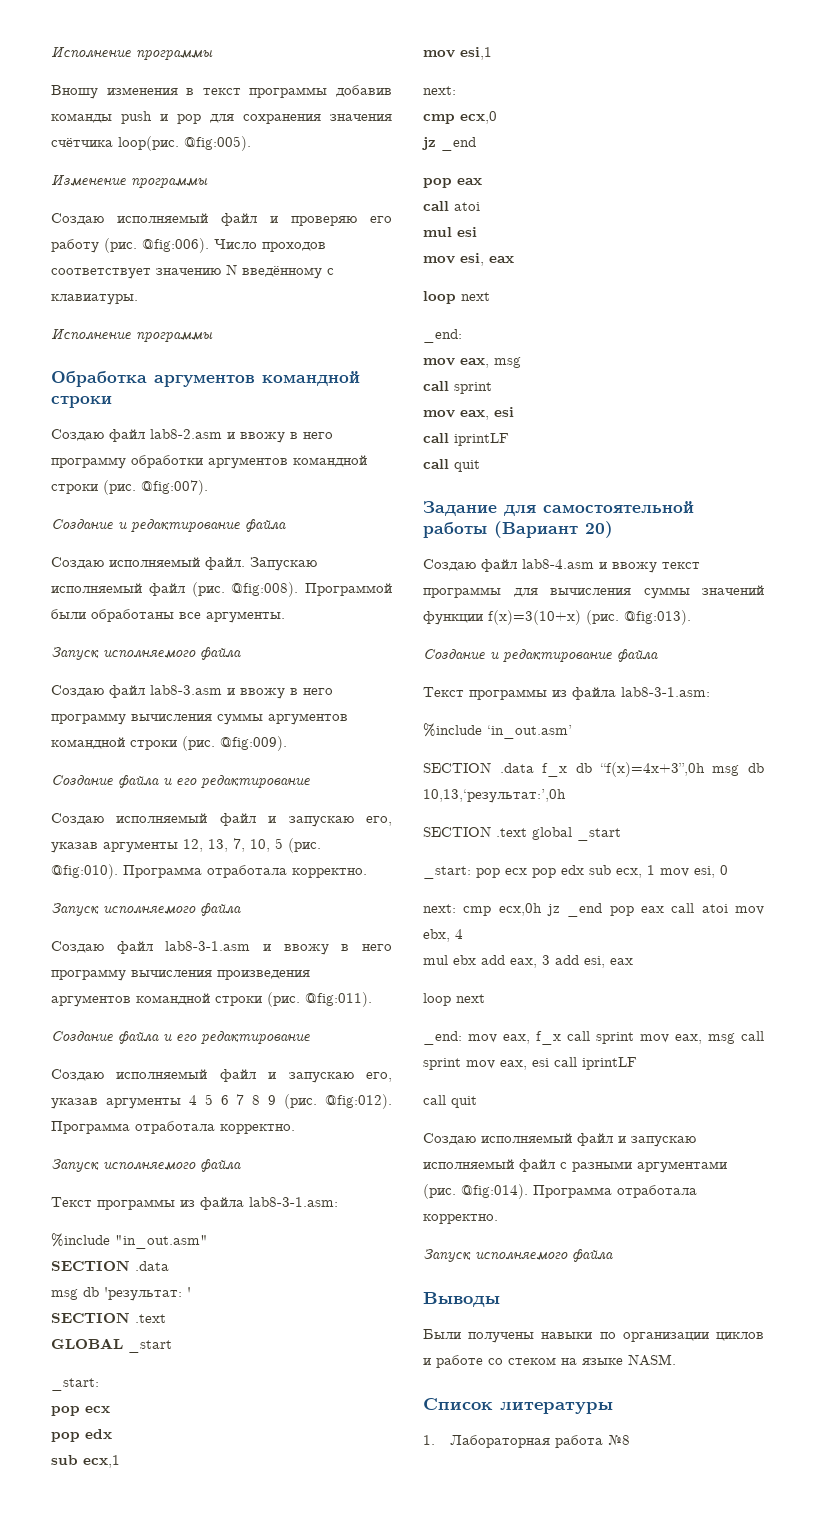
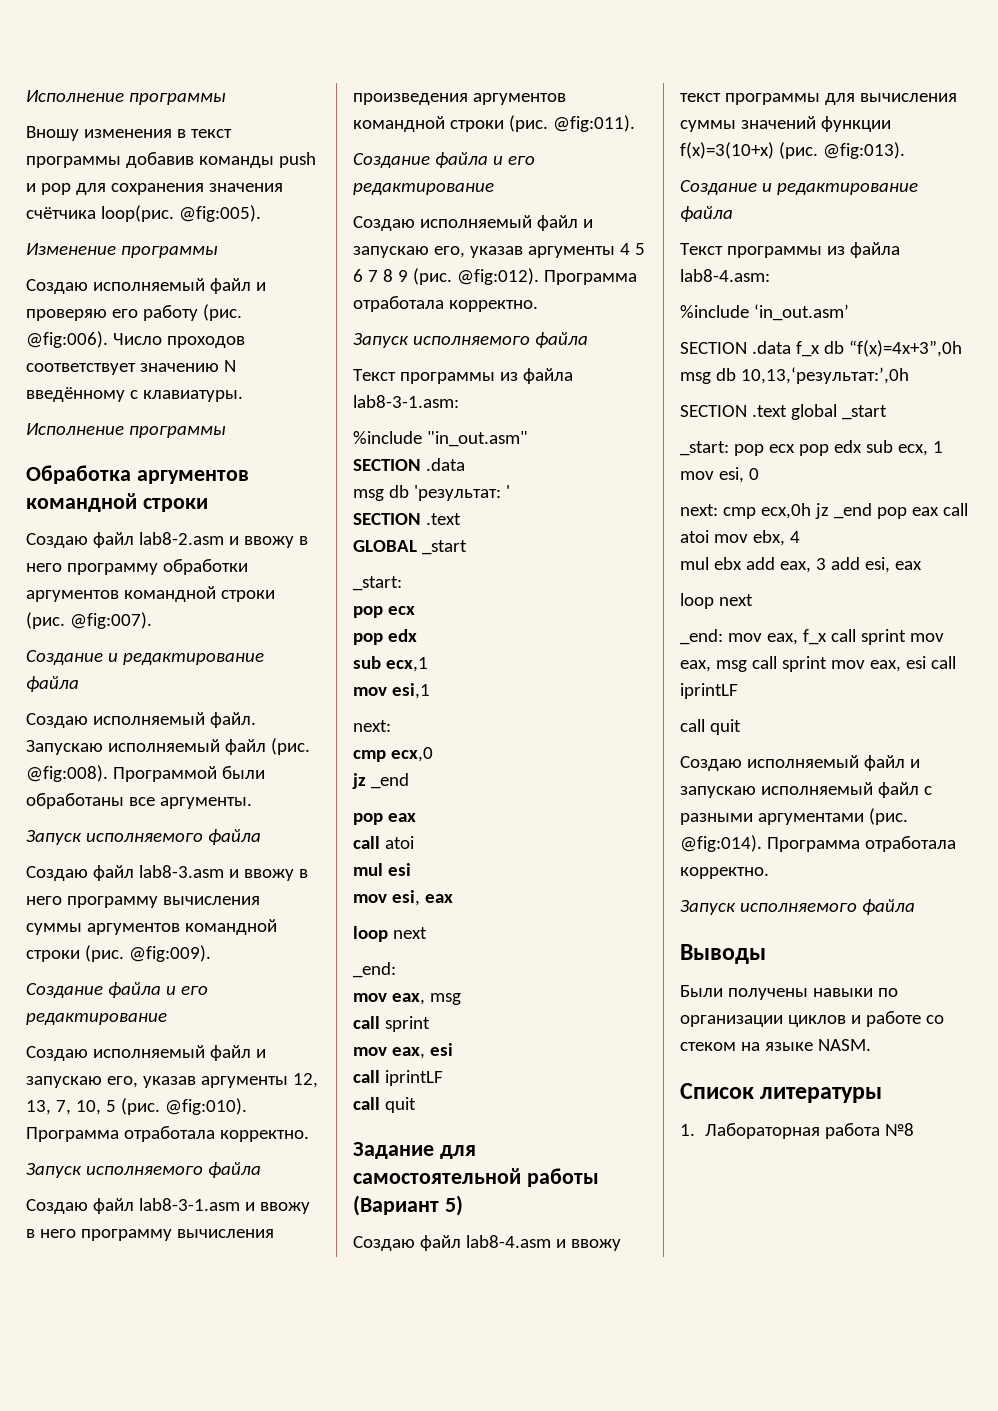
[585,521,613,538] 20) -> [444,1195,463,1216] 5)
[621,687,710,697] lab8-3-1.asm: -> [680,269,770,282] lab8-4.asm:

